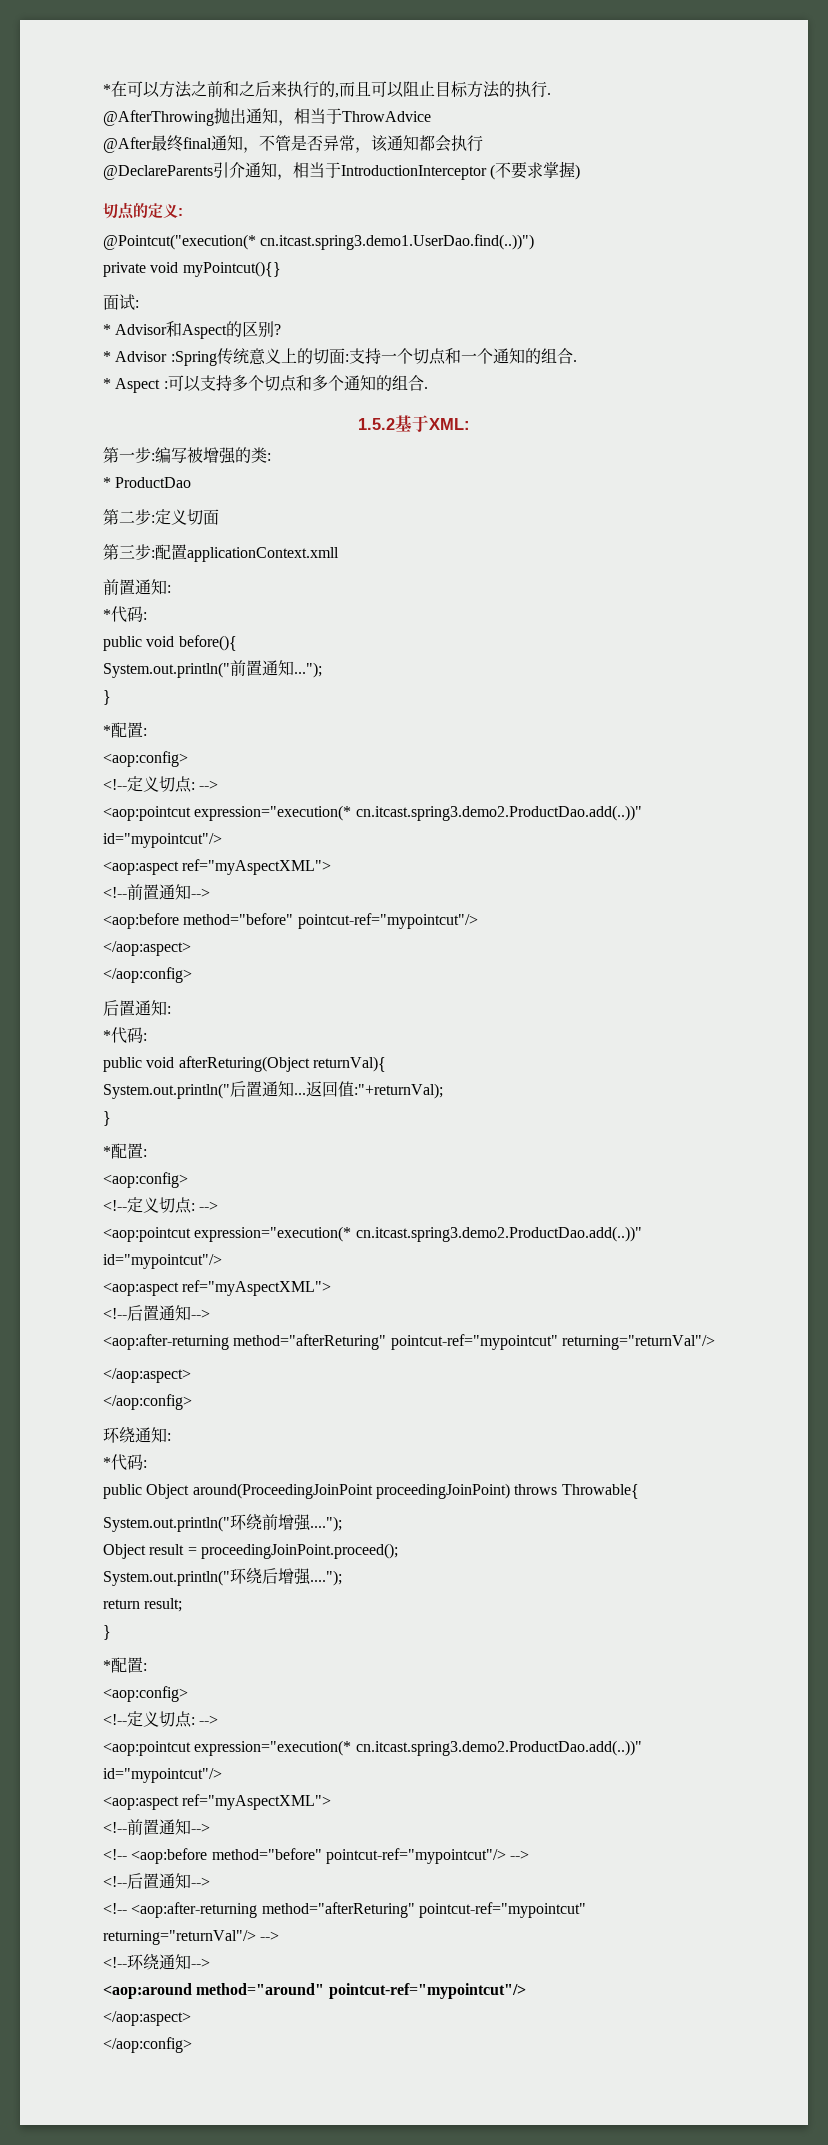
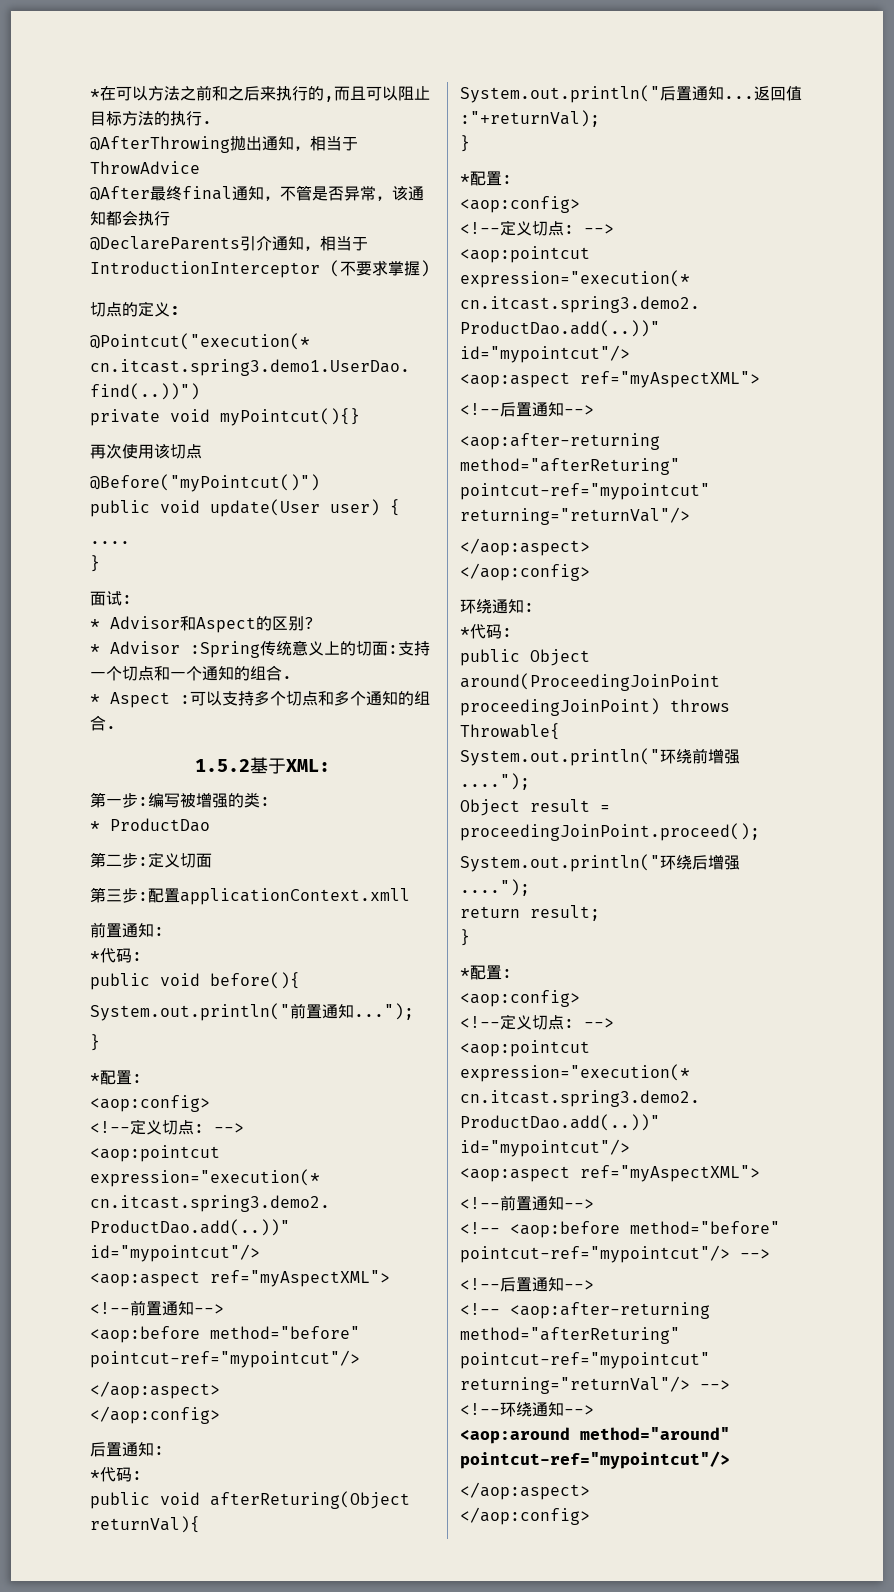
(281, 269) none -> [90,443,202,459] [90,474,320,492] [90,499,400,517] [90,541,130,544] [90,555,100,572] // 再次使用该切点 // @Before("myPointcut()") // public void update(User user) { // .... // }

